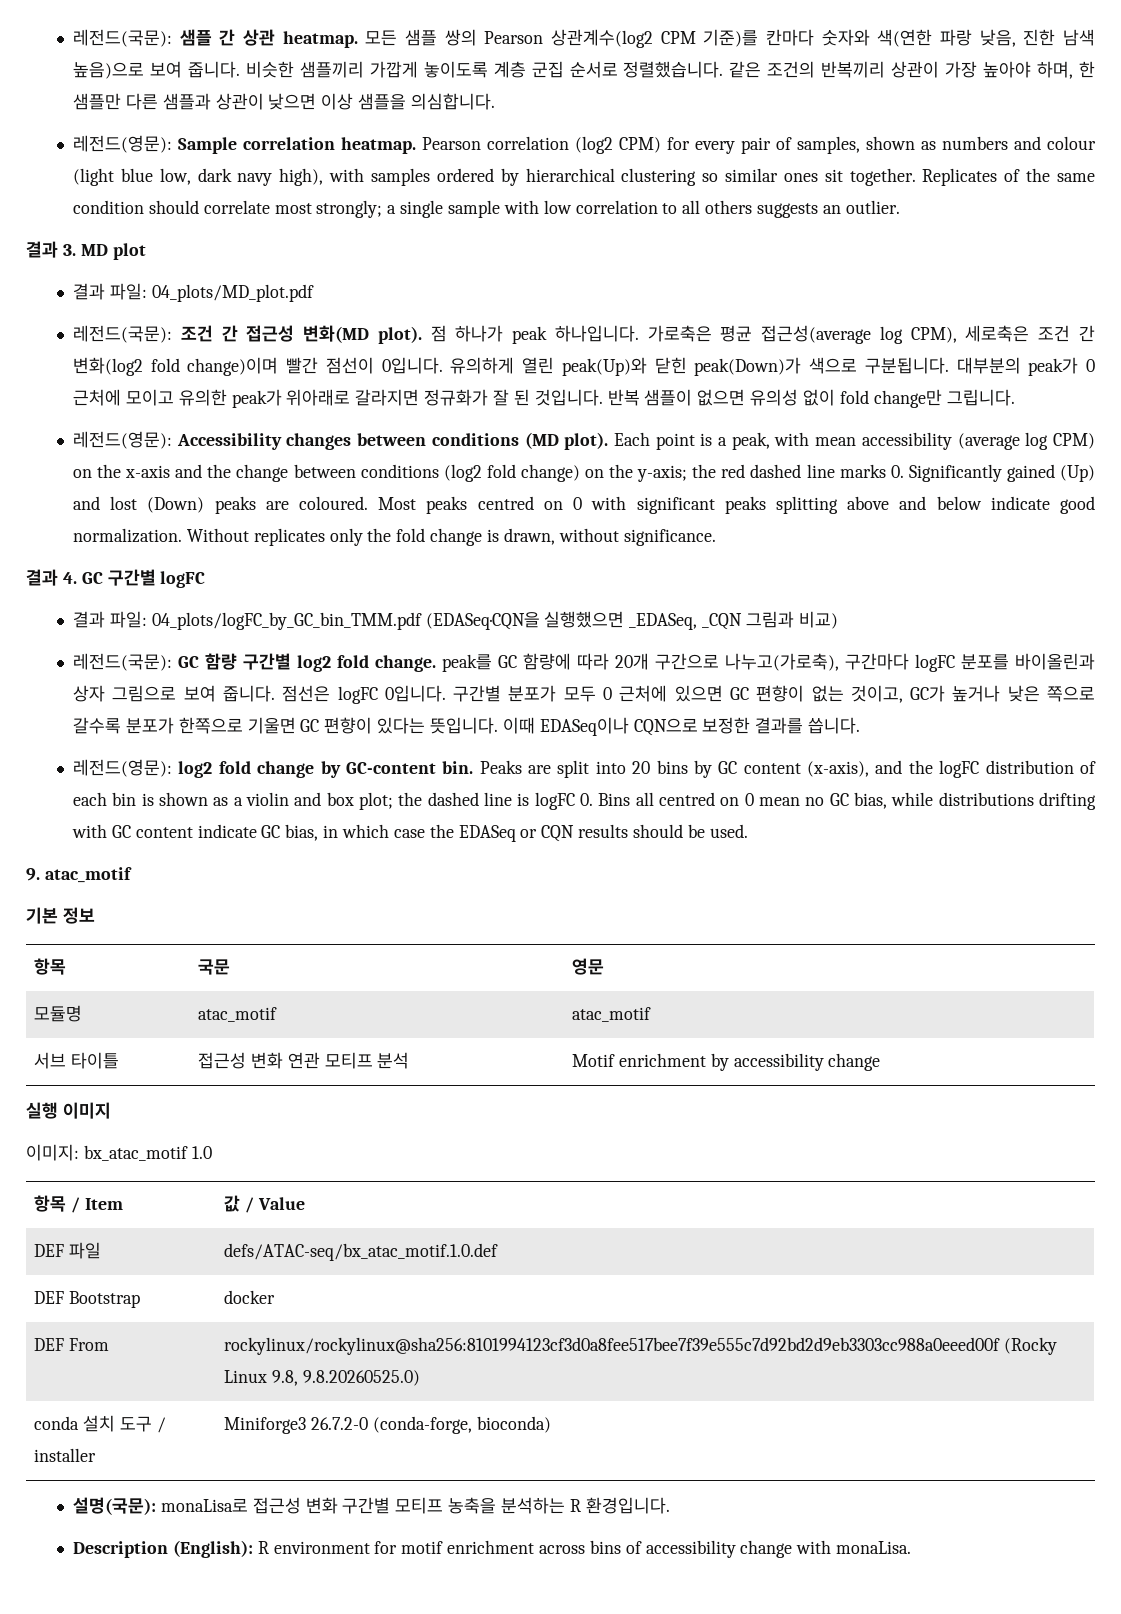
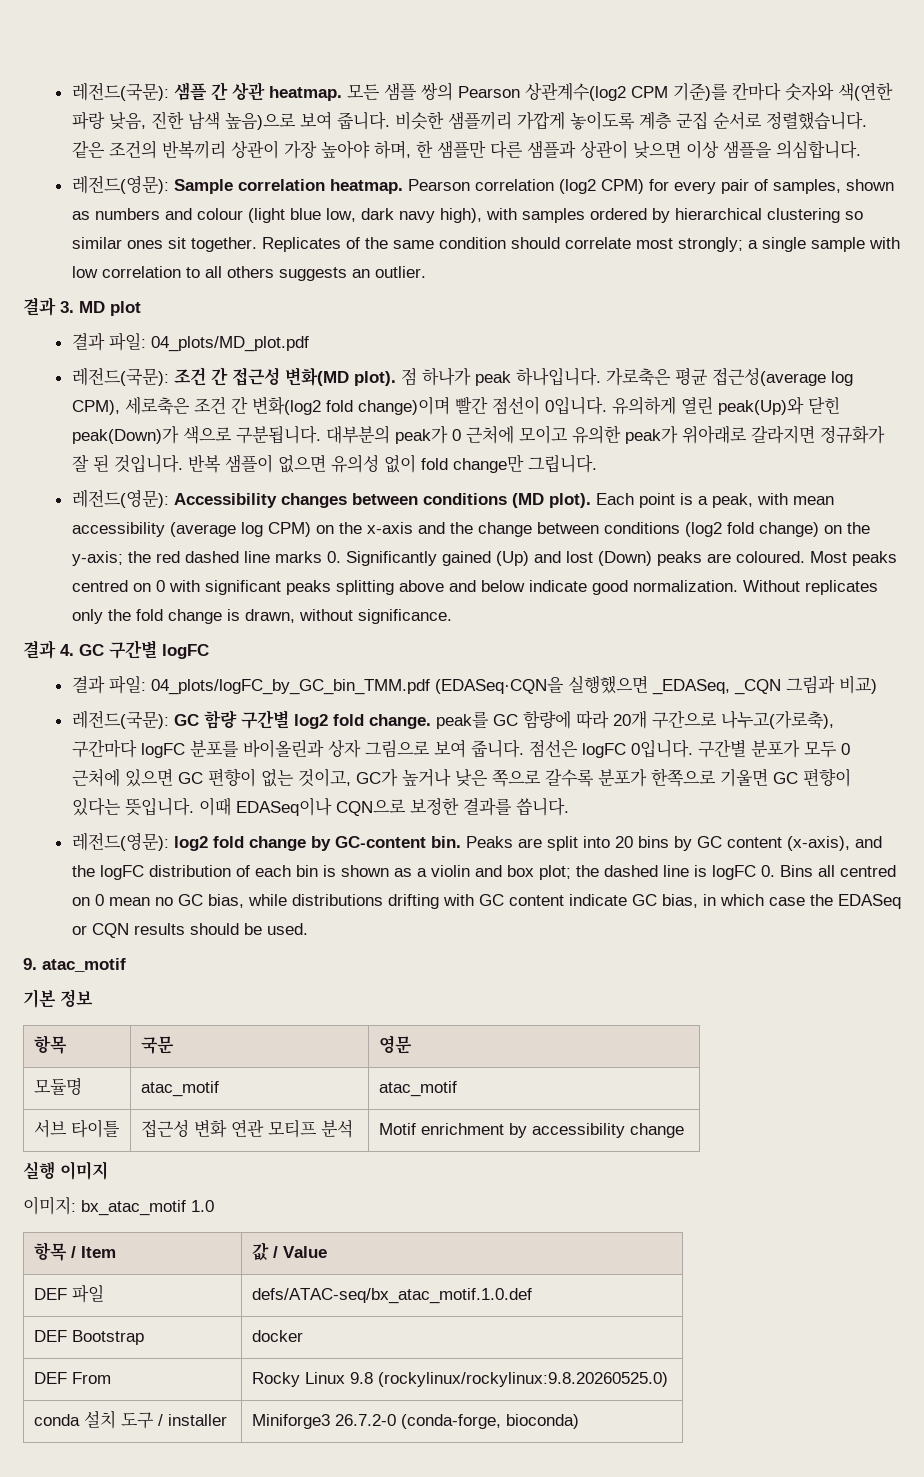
[223,1337,1057,1355] [223,1370,420,1386] rockylinux/rockylinux@sha256:8101994123cf3d0a8fee517bee7f39e555c7d92bd2d9eb3303cc988a0eeed00f (Rocky Linux 9.8, 9.8.20260525.0) -> [251,1372,668,1387] Rocky Linux 9.8 (rockylinux/rockylinux:9.8.20260525.0)
[72,1497,670,1515] [72,1540,912,1558] // 설명(국문): monaLisa로 접근성 변화 구간별 모티프 농축을 분석하는 R 환경입니다. // Description (English): R environment for motif enrichment across bins of accessibility change with monaLisa. -> (579, 1421) none

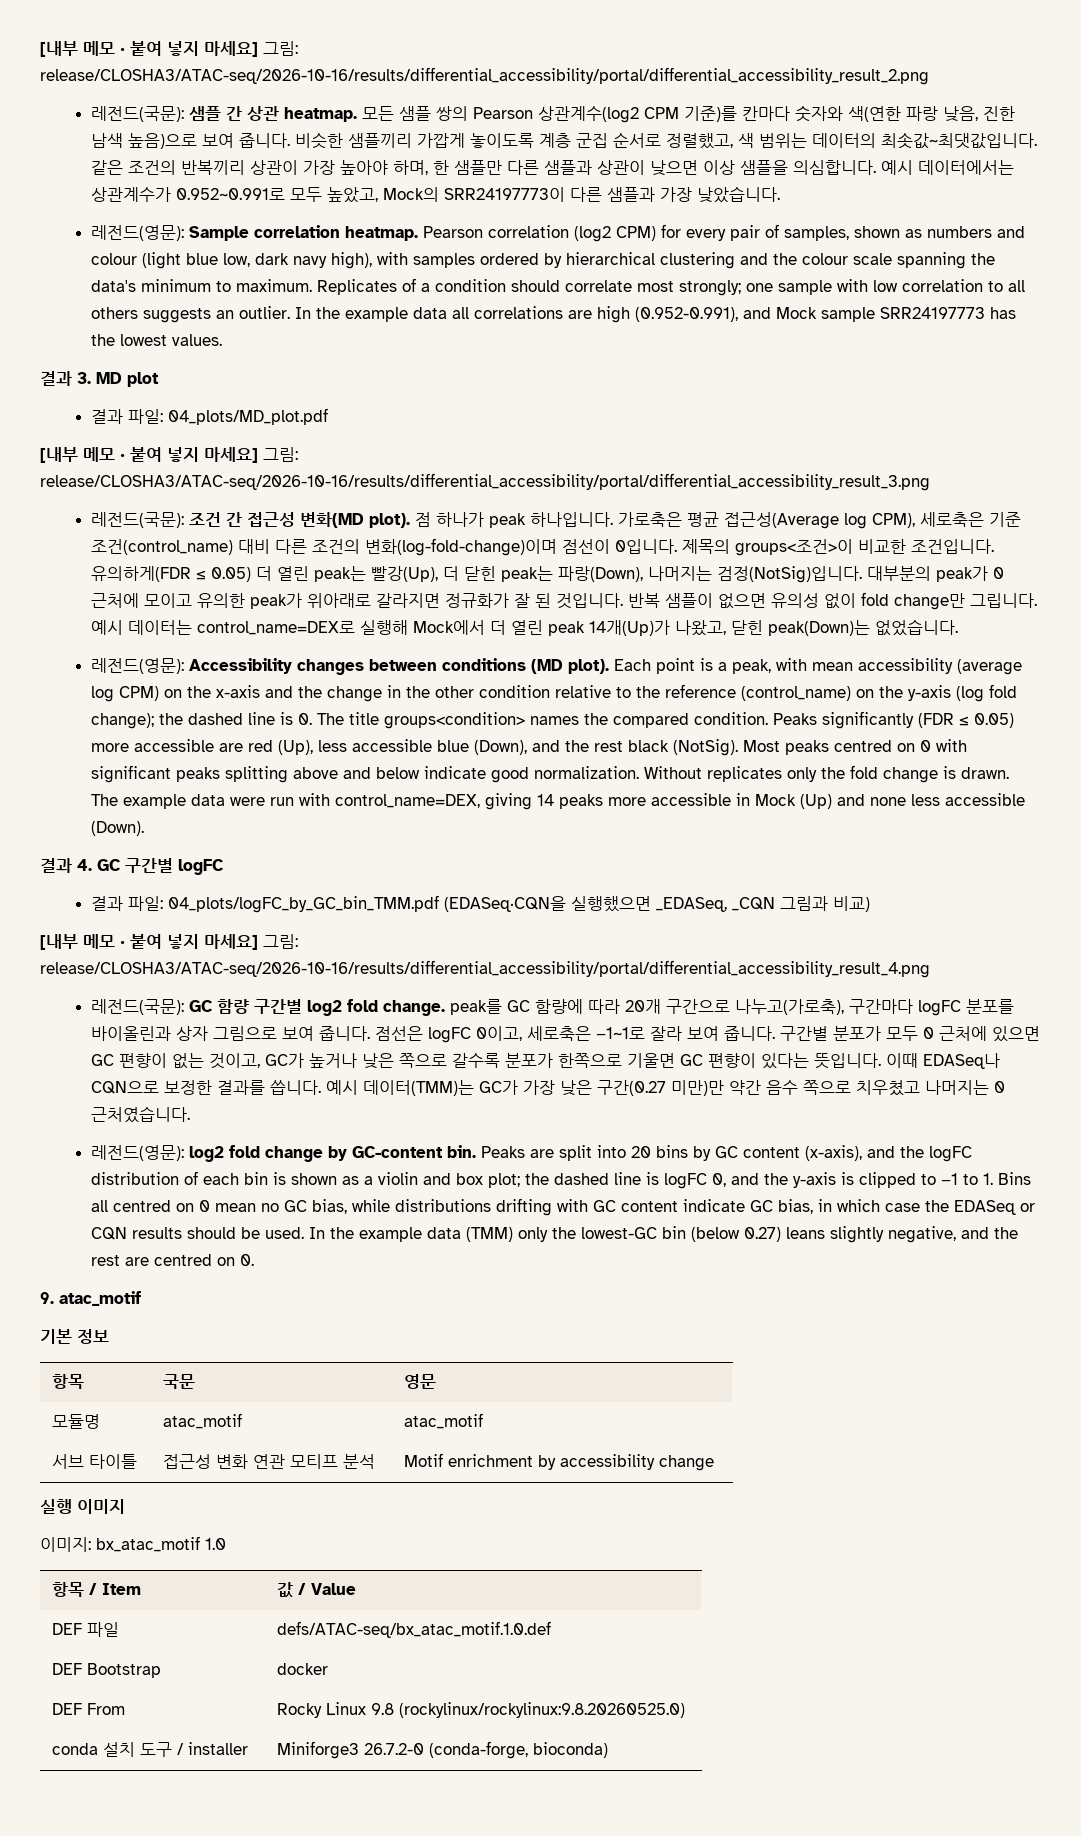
(71, 91) none -> [40,41,298,57] [40,67,929,85] [내부 메모 · 붙여 넣지 마세요] 그림: release/CLOSHA3/ATAC-seq/2026-10-16/results/differential_accessibility/portal/differential_accessibility_result_2.png //
[765,112,867,130] 정렬했습니다. -> [666,132,1038,149] 정렬했고, 색 범위는 데이터의 최솟값~최댓값입니다.
(861, 149) none -> [881,160,1015,175] [91,186,781,203] 예시 데이터에서는 상관계수가 0.952~0.991로 모두 높았고, Mock의 SRR24197773이 다른 샘플과 가장 낮았습니다.
[844,211,863,220] [71,237,434,252] so similar ones sit together. Replicates of the same -> [740,252,996,269] [91,278,431,295] and the colour scale spanning the data's minimum to maximum. Replicates of a
[747,237,806,252] a single -> [746,283,774,292] one
(426, 272) none -> [295,306,1017,323] [91,334,223,346] In the example data all correlations are high (0.952-0.991), and Mock sample SRR24197773 has the lowest values.
(309, 344) none -> [40,447,298,463] [40,473,930,491] // [내부 메모 · 붙여 넣지 마세요] 그림: release/CLOSHA3/ATAC-seq/2026-10-16/results/differential_accessibility/portal/differential_accessibility_result_3.png
[711,367,826,386] 접근성(average -> [724,512,840,529] 접근성(Average
[193,396,840,415] [71,426,321,444] 조건 간 변화(log2 fold change)이며 빨간 점선이 0입니다. 유의하게 열린 peak(Up)와 닫힌 peak(Down)가 색으로 구분됩니다. -> [989,512,1022,527] [91,538,995,556] [91,566,863,583] 기준 조건(control_name) 대비 다른 조건의 변화(log-fold-change)이며 점선이 0입니다. 제목의 groups<조건>이 비교한 조건입니다. 유의하게(FDR ≤ 0.05) 더 열린 peak는 빨강(Up), 더 닫힌 peak는 파랑(Down), 나머지는 검정(NotSig)입니다.
(597, 464) none -> [91,619,959,636] 예시 데이터는 control_name=DEX로 실행해 Mock에서 더 열린 peak 14개(Up)가 나왔고, 닫힌 peak(Down)는 없었습니다.
[536,522,870,537] [71,551,805,566] between conditions (log2 fold change) on the y-axis; the red dashed line marks 0. Significantly gained (Up) and lost (Down) peaks are coloured. -> [387,684,1018,702] [91,711,1015,729] [91,739,739,756] in the other condition relative to the reference (control_name) on the y-axis (log fold change); the dashed line is 0. The title groups<condition> names the compared condition. Peaks significantly (FDR ≤ 0.05) more accessible are red (Up), less accessible blue (Down), and the rest black (NotSig).
[244,609,452,624] drawn, without significance. -> [961,767,1010,779] [91,793,1026,810] [91,821,145,836] drawn. The example data were run with control_name=DEX, giving 14 peaks more accessible in Mock (Up) and none less accessible (Down).
(877, 684) none -> [40,934,298,950] [40,960,930,978] // [내부 메모 · 붙여 넣지 마세요] 그림: release/CLOSHA3/ATAC-seq/2026-10-16/results/differential_accessibility/portal/differential_accessibility_result_4.png
[630,740,693,758] 0입니다. -> [476,1026,776,1041] 0이고, 세로축은 −1~1로 잘라 보여 줍니다.
[235,797,332,816] EDASeq이나 -> [923,1053,1001,1069] EDASeq나
(569, 807) none -> [326,1080,1006,1096] [91,1106,191,1123] 예시 데이터(TMM)는 GC가 가장 낮은 구간(0.27 미만)만 약간 음수 쪽으로 치우쳤고 나머지는 0 근처였습니다.
[760,865,775,877] 0. -> [712,1172,994,1188] 0, and the y-axis is clipped to −1 to 1.
(308, 929) none -> [309,1226,1019,1243] [91,1254,255,1266] In the example data (TMM) only the lowest-GC bin (below 0.27) leans slightly negative, and the rest are centred on 0.

